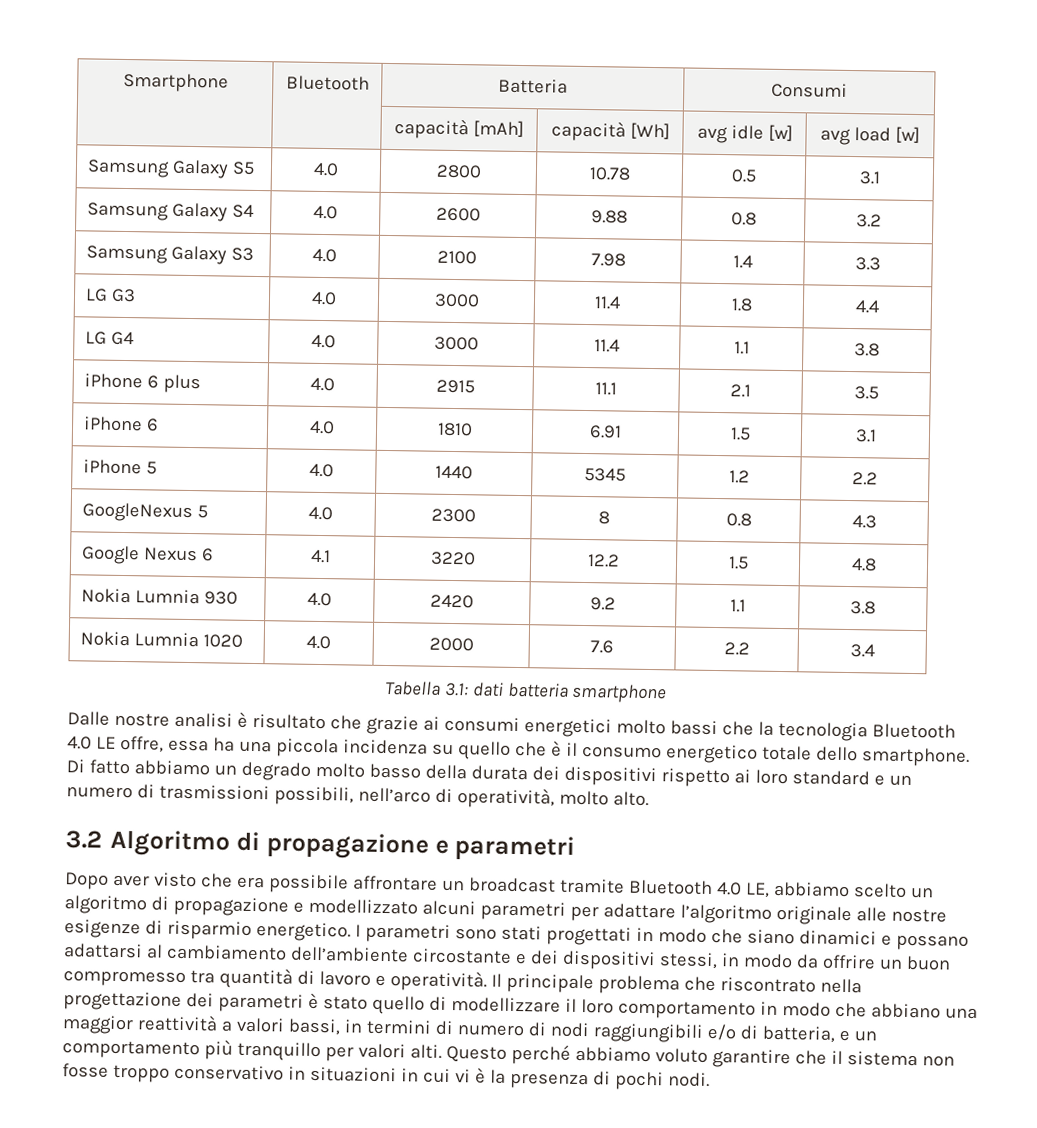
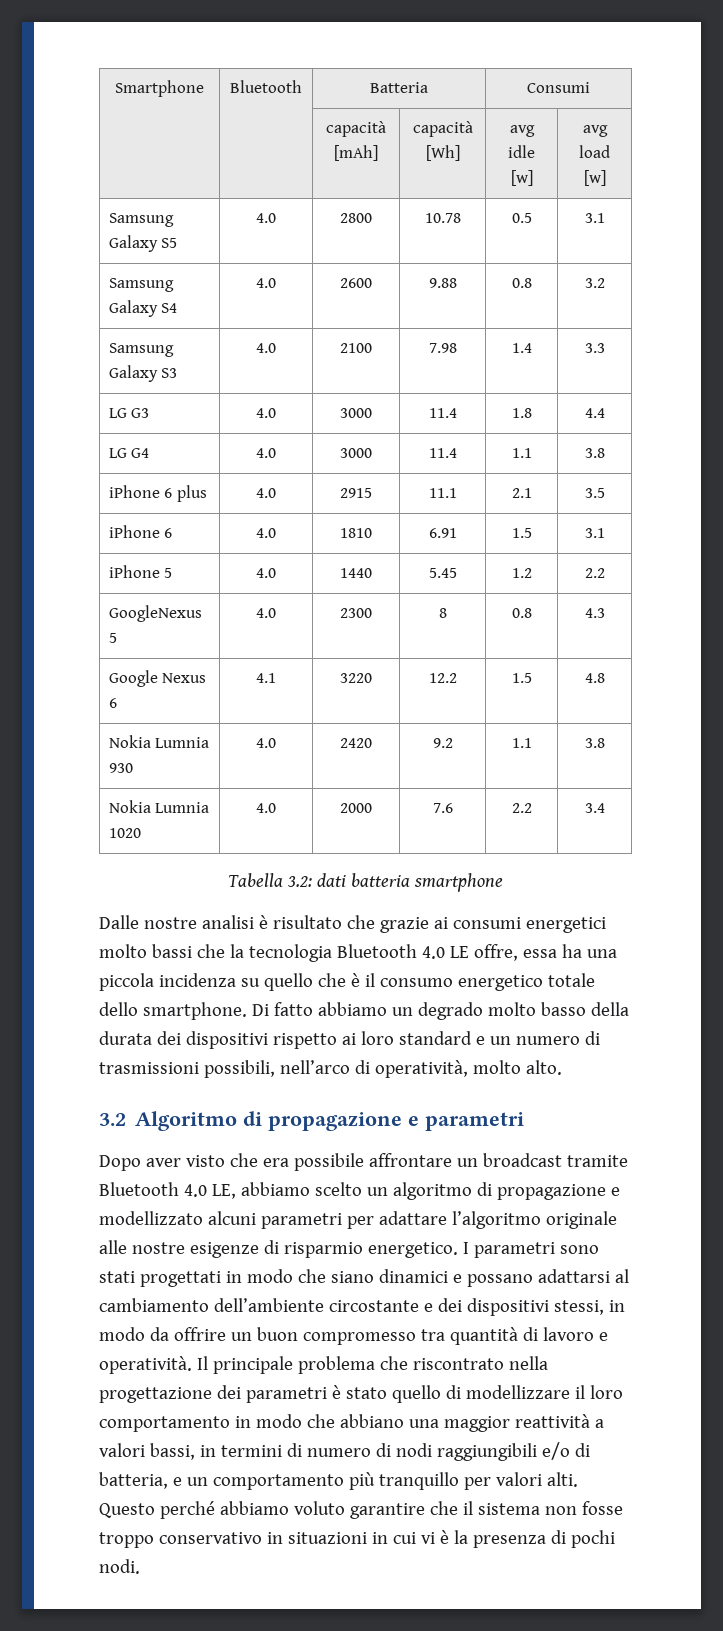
[584,467,626,482] 5345 -> [428,568,457,578] 5.45
[443,682,469,697] 3.1: -> [287,876,313,887] 3.2:

